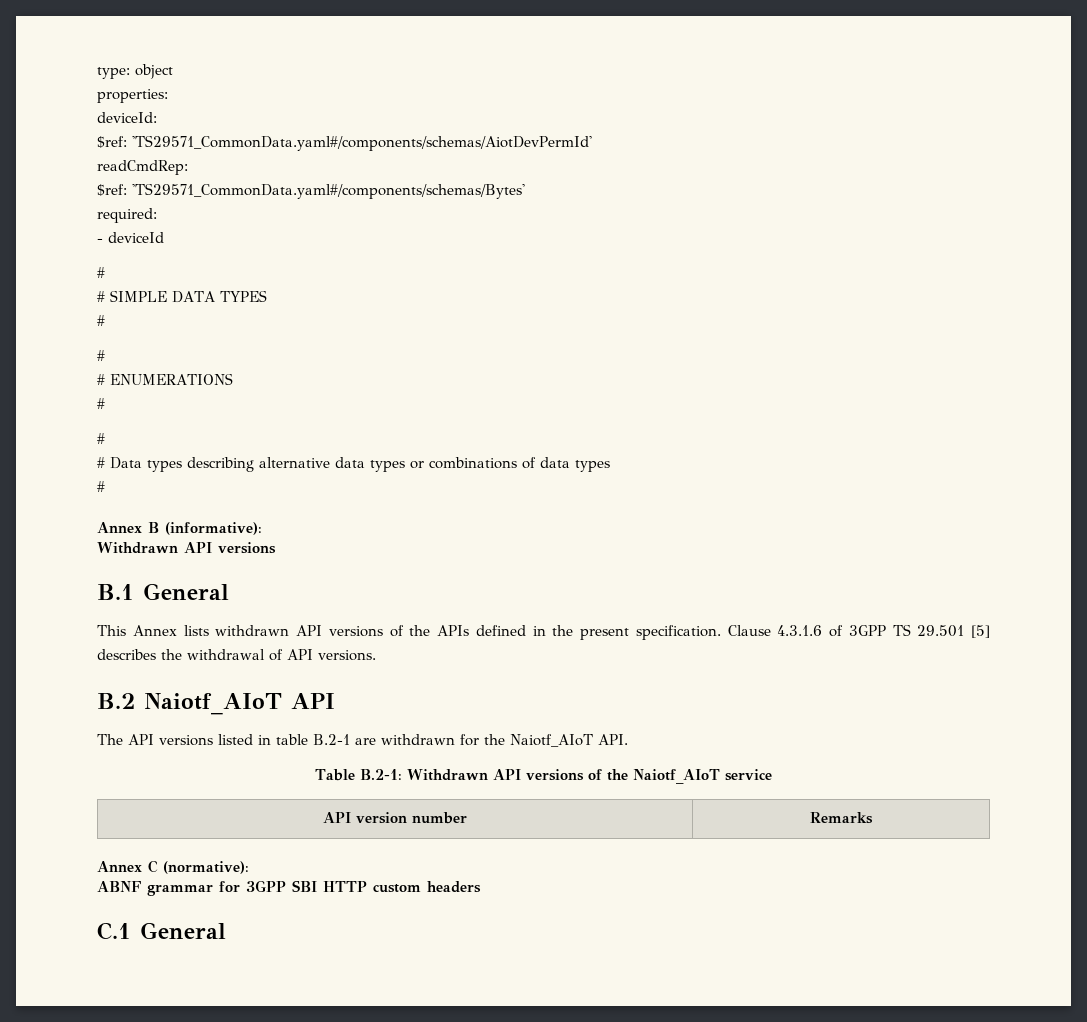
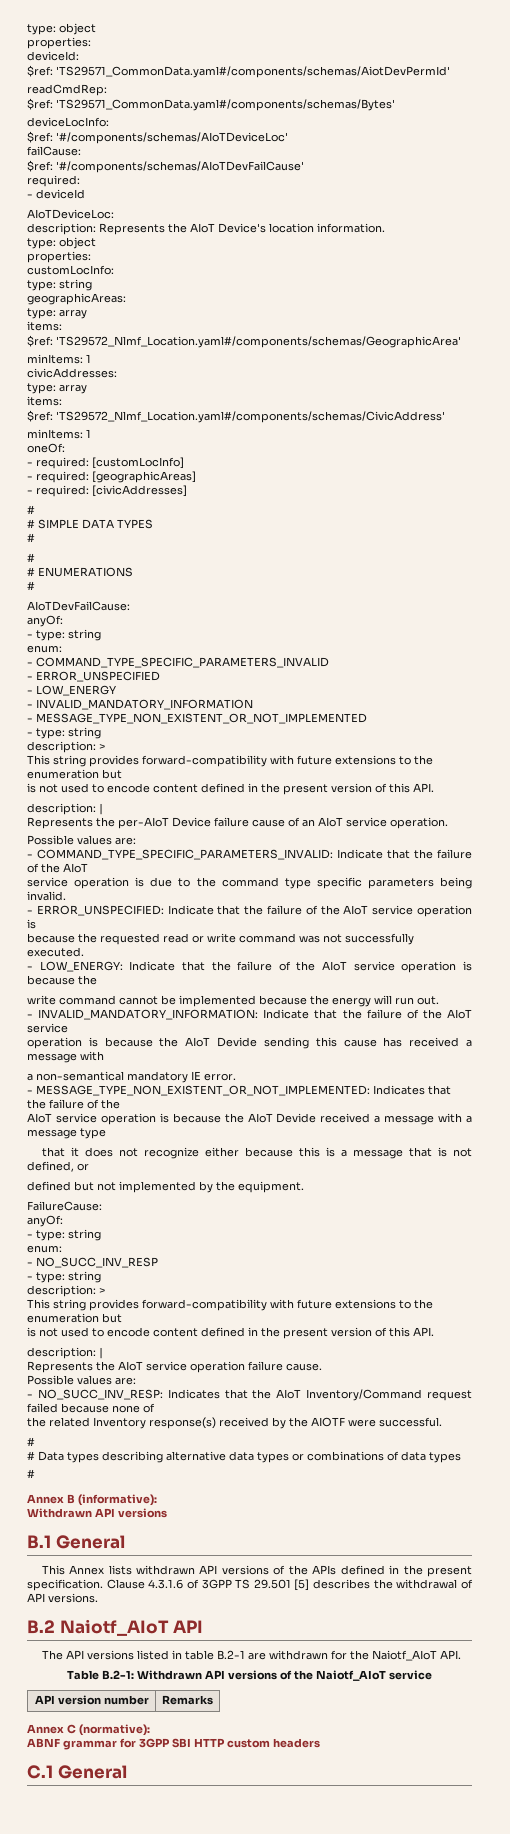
[97,208,157,223] [97,232,164,243] required: // - deviceId -> [27,117,109,127] [27,131,288,144] [27,146,81,156] [27,160,304,173] [27,175,80,187] [27,189,85,199] [27,209,114,219] [27,223,385,235] [27,237,96,249] [27,251,91,263] [27,265,114,275] [27,279,92,291] [27,293,126,305] [27,308,87,319] [27,321,62,331] [27,335,461,348] [27,354,91,364] [27,368,117,378] [27,383,87,394] [27,396,62,406] [27,410,445,423] [27,429,91,439] [27,443,65,453] [27,457,184,469] [27,471,196,483] [27,485,187,497] deviceLocInfo: // $ref: '#/components/schemas/AIoTDeviceLoc' // failCause: // $ref: '#/components/schemas/AIoTDevFailCause' // required: // - deviceId // AIoTDeviceLoc: // description: Represents the AIoT Device's location information. // type: object // properties: // customLocInfo: // type: string // geographicAreas: // type: array // items: // $ref: 'TS29572_Nlmf_Location.yaml#/components/schemas/GeographicArea' // minItems: 1 // civicAddresses: // type: array // items: // $ref: 'TS29572_Nlmf_Location.yaml#/components/schemas/CivicAddress' // minItems: 1 // oneOf: // - required: [customLocInfo] // - required: [geographicAreas] // - required: [civicAddresses]
(105, 403) none -> [27,601,130,611] [27,615,63,627] [27,629,101,641] [27,645,62,653] [27,657,329,668] [27,671,160,682] [27,685,116,696] [27,699,253,710] [27,713,367,724] [27,727,101,739] [27,741,105,753] [27,755,433,767] [27,769,122,779] [27,783,434,795] [27,803,103,815] [27,817,448,829] [27,835,136,845] [27,849,472,860] [27,863,88,873] [27,877,473,889] [27,891,66,901] [27,905,473,917] [27,919,36,929] [27,933,414,945] [27,947,84,957] [27,961,472,973] [27,975,97,985] [27,995,439,1007] [27,1009,472,1020] [27,1023,68,1033] [27,1037,472,1049] [27,1051,104,1063] [27,1071,236,1083] [27,1085,451,1096] [27,1099,120,1109] [27,1113,473,1125] [27,1128,106,1139] [41,1147,473,1159] [27,1161,89,1172] [27,1181,304,1193] [27,1201,102,1211] [27,1215,63,1227] [27,1229,101,1241] [27,1245,62,1253] [27,1257,158,1268] [27,1271,101,1283] [27,1285,105,1297] [27,1299,433,1311] [27,1313,122,1323] [27,1327,434,1339] [27,1347,103,1359] [27,1361,322,1373] [27,1375,136,1385] [27,1389,472,1401] [27,1403,155,1413] [27,1417,442,1429] // AIoTDevFailCause: // anyOf: // - type: string // enum: // - COMMAND_TYPE_SPECIFIC_PARAMETERS_INVALID // - ERROR_UNSPECIFIED // - LOW_ENERGY // - INVALID_MANDATORY_INFORMATION // - MESSAGE_TYPE_NON_EXISTENT_OR_NOT_IMPLEMENTED // - type: string // description: > // This string provides forward-compatibility with future extensions to the enumeration but // is not used to encode content defined in the present version of this API. // description: | // Represents the per-AIoT Device failure cause of an AIoT service operation. // Possible values are: // - COMMAND_TYPE_SPECIFIC_PARAMETERS_INVALID: Indicate that the failure of the AIoT // service operation is due to the command type specific parameters being invalid. // - ERROR_UNSPECIFIED: Indicate that the failure of the AIoT service operation is // because the requested read or write command was not successfully executed. // - LOW_ENERGY: Indicate that the failure of the AIoT service operation is because the // write command cannot be implemented because the energy will run out. // - INVALID_MANDATORY_INFORMATION: Indicate that the failure of the AIoT service // operation is because the AIoT Devide sending this cause has received a message with // a non-semantical mandatory IE error. // - MESSAGE_TYPE_NON_EXISTENT_OR_NOT_IMPLEMENTED: Indicates that the failure of the // AIoT service operation is because the AIoT Devide received a message with a message type // that it does not recognize either because this is a message that is not defined, or // defined but not implemented by the equipment. // FailureCause: // anyOf: // - type: string // enum: // - NO_SUCC_INV_RESP // - type: string // description: > // This string provides forward-compatibility with future extensions to the enumeration but // is not used to encode content defined in the present version of this API. // description: | // Represents the AIoT service operation failure cause. // Possible values are: // - NO_SUCC_INV_RESP: Indicates that the AIoT Inventory/Command request failed because none of // the related Inventory response(s) received by the AIOTF were successful.

